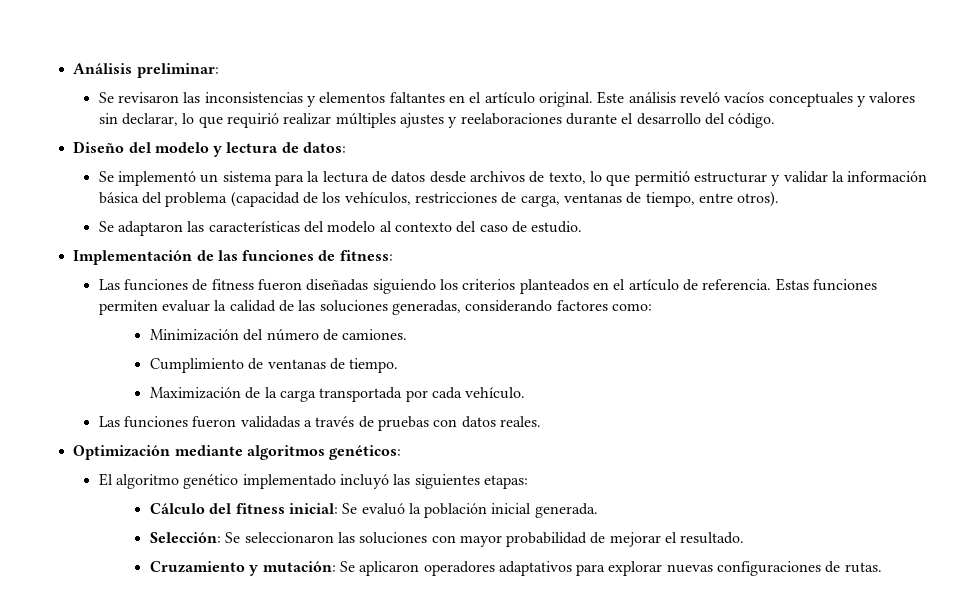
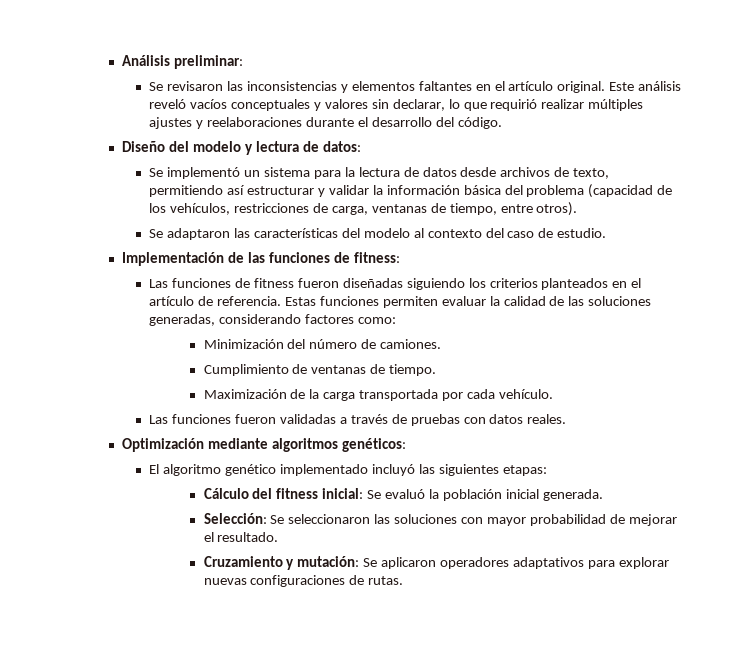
[589,171,690,186] lo que permitió -> [149,185,245,197] permitiendo así

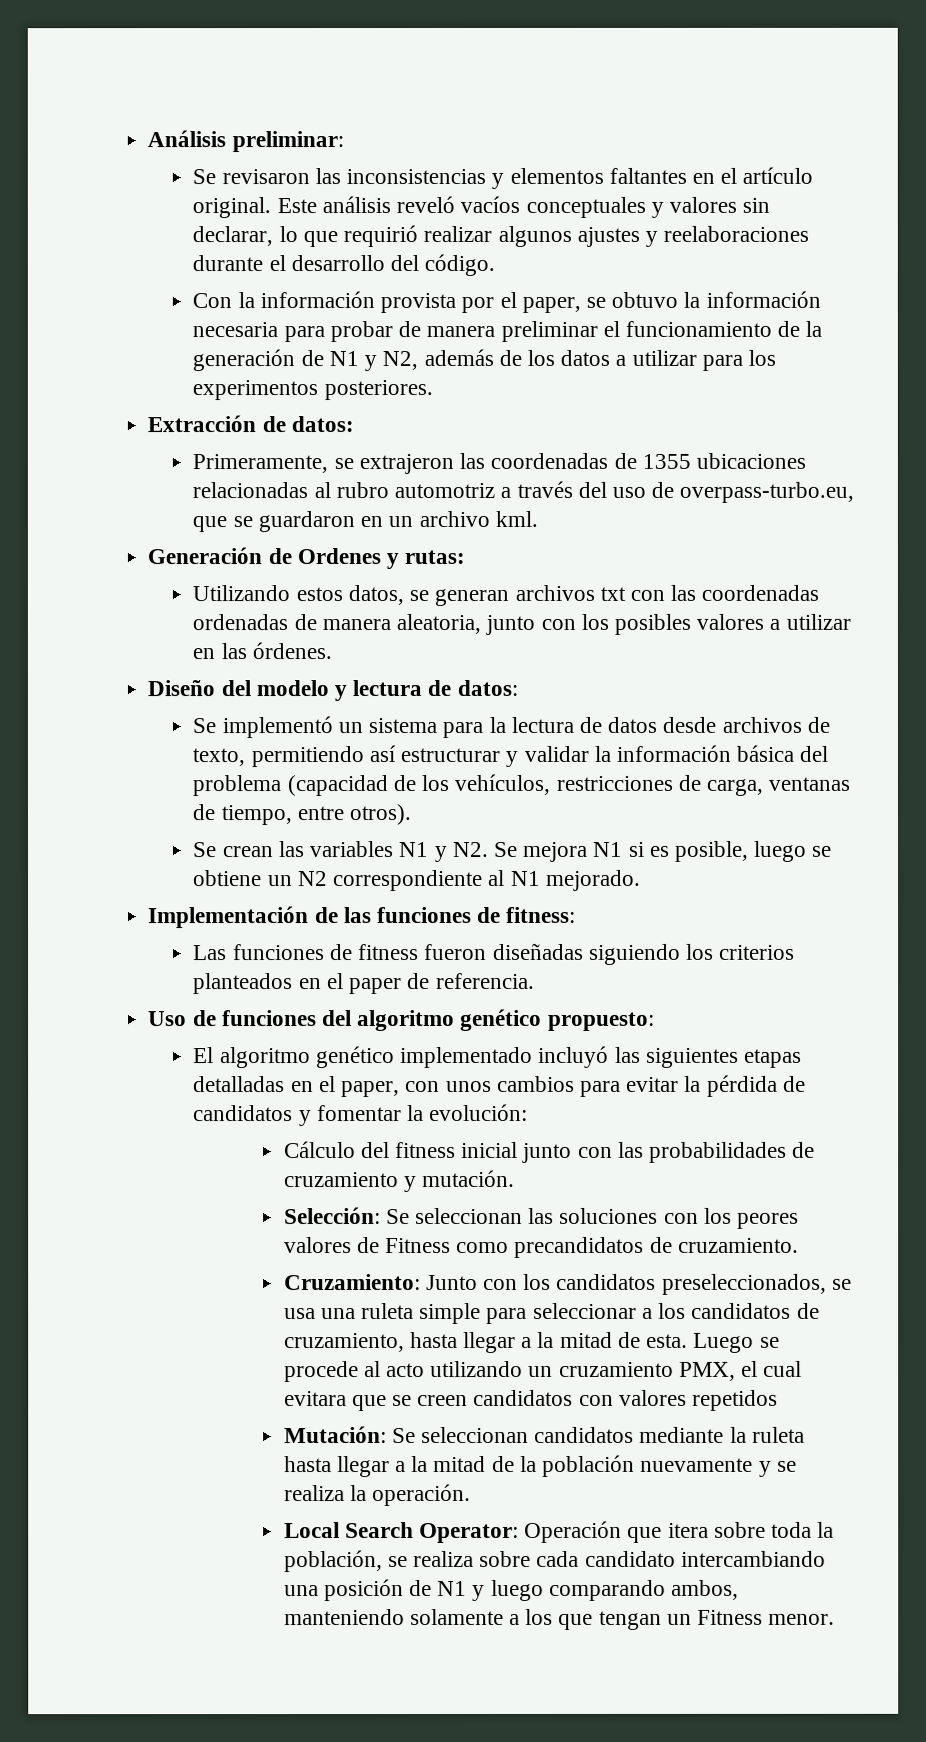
[588,99,644,111] múltiples -> [497,225,572,247] algunos
(502, 123) none -> [192,290,821,314] [192,320,823,343] [192,348,776,372] [192,380,433,401] [147,415,354,433] [192,452,806,475] [192,480,855,503] [192,510,538,533] [147,547,466,570] [192,584,820,607] [192,613,851,635] [192,642,332,660] // Con la información provista por el paper, se obtuvo la información necesaria para probar de manera preliminar el funcionamiento de la generación de N1 y N2, además de los datos a utilizar para los experimentos posteriores. // Extracción de datos: // Primeramente, se extrajeron las coordenadas de 1355 ubicaciones relacionadas al rubro automotriz a través del uso de overpass-turbo.eu, que se guardaron en un archivo kml. // Generación de Ordenes y rutas: // Utilizando estos datos, se generan archivos txt con las coordenadas ordenadas de manera aleatoria, junto con los posibles valores a utilizar en las órdenes.
[167,228,607,240] adaptaron las características del modelo al contexto del caso de estudio. -> [221,840,832,863] [192,869,641,892] crean las variables N1 y N2. Se mejora N1 si es posible, luego se obtiene un N2 correspondiente al N1 mejorado.
[149,296,195,306] artículo -> [349,978,403,995] paper
[284,296,652,308] [149,314,396,326] [203,339,442,349] [203,364,437,376] [203,389,553,401] [149,414,567,426] [122,438,406,452] Estas funciones permiten evaluar la calidad de las soluciones generadas, considerando factores como: // Minimización del número de camiones. // Cumplimiento de ventanas de tiempo. // Maximización de la carga transportada por cada vehículo. // Las funciones fueron validadas a través de pruebas con datos reales. // Optimización mediante algoritmos genéticos: -> [148,1008,655,1032] // Uso de funciones del algoritmo genético propuesto:
[502,465,547,476] [203,488,603,501] etapas: // Cálculo del fitness inicial: Se evaluó la población inicial generada. -> [743,1048,802,1068] [193,1074,806,1098] [193,1103,529,1127] [283,1141,816,1163] [283,1169,516,1193] etapas detalladas en el paper, con unos cambios para evitar la pérdida de candidatos y fomentar la evolución: // Cálculo del fitness inicial junto con las probabilidades de cruzamiento y mutación.
[288,514,371,524] seleccionaron -> [415,1207,524,1225] seleccionan
[487,514,677,526] [203,532,279,542] [203,556,669,570] [203,575,404,587] mayor probabilidad de mejorar el resultado. // Cruzamiento y mutación: Se aplicaron operadores adaptativos para explorar nuevas configuraciones de rutas. -> [703,1207,800,1229] [283,1236,799,1258] [283,1273,852,1295] [283,1302,820,1325] [283,1331,780,1353] [283,1360,803,1383] [283,1389,779,1412] [283,1426,805,1444] [283,1454,797,1478] [283,1483,472,1507] [283,1520,835,1544] [283,1550,826,1573] [283,1579,740,1602] [283,1608,836,1630] los peores valores de Fitness como precandidatos de cruzamiento. // Cruzamiento: Junto con los candidatos preseleccionados, se usa una ruleta simple para seleccionar a los candidatos de cruzamiento, hasta llegar a la mitad de esta. Luego se procede al acto utilizando un cruzamiento PMX, el cual evitara que se creen candidatos con valores repetidos // Mutación: Se seleccionan candidatos mediante la ruleta hasta llegar a la mitad de la población nuevamente y se realiza la operación. // Local Search Operator: Operación que itera sobre toda la población, se realiza sobre cada candidato intercambiando una posición de N1 y luego comparando ambos, manteniendo solamente a los que tengan un Fitness menor.

